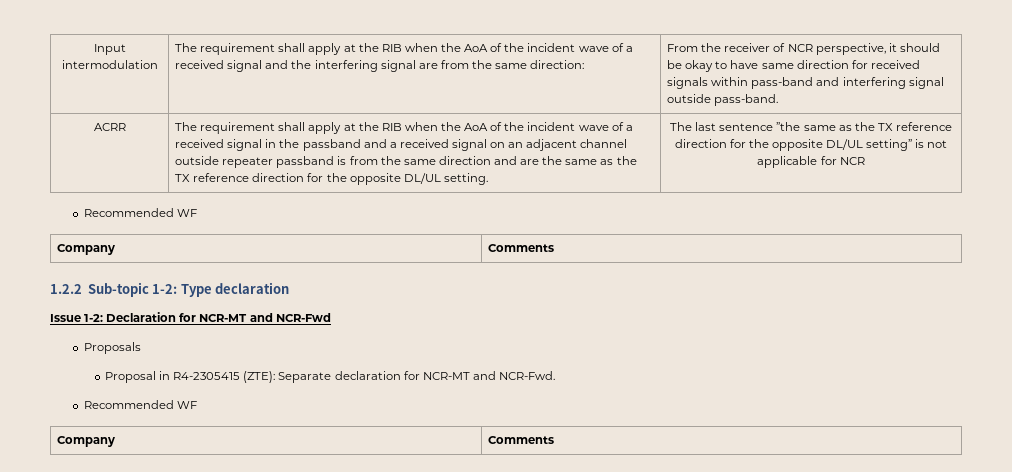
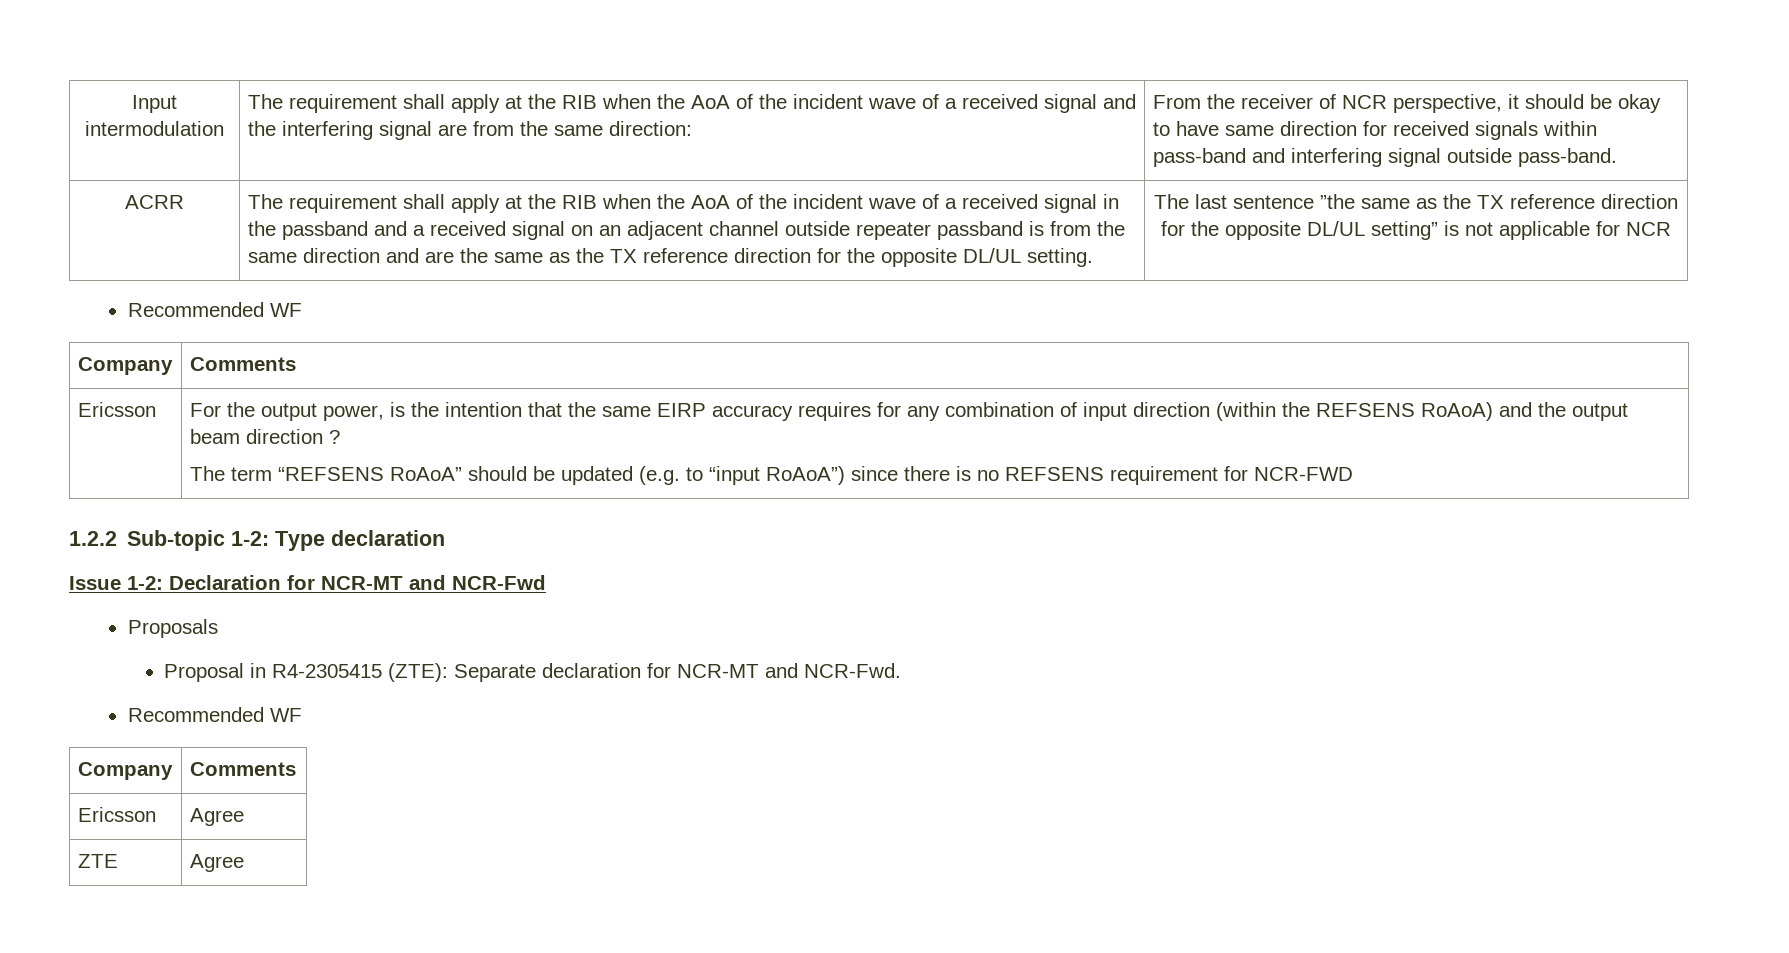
(555, 248) none -> [77,402,156,417] [189,402,1628,421] [189,429,340,444] [189,466,1353,485] // Ericsson | For the output power, is the intention that the same EIRP accuracy requires for any combination of input direction (within the REFSENS RoAoA) and the output beam direction ? // The term “REFSENS RoAoA” should be updated (e.g. to “input RoAoA”) since there is no REFSENS requirement for NCR-FWD
(555, 440) none -> [77,807,156,822] [189,808,244,826] [77,854,118,868] [189,854,244,872] // Ericsson | Agree // ZTE | Agree

